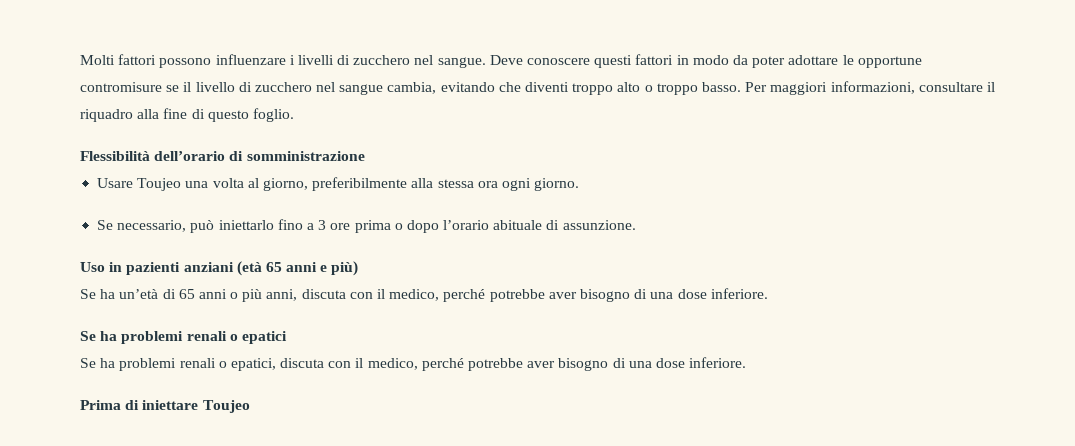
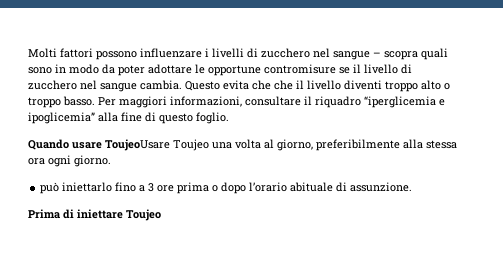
[437,54,674,68] sangue. Deve conoscere questi fattori -> [333,48,448,60] [28,67,52,74] sangue – scopra quali sono
[387,82,521,94] cambia, evitando che -> [140,80,341,91] cambia. Questo evita che che il livello
(133, 115) none -> [364,96,445,108] [28,112,95,124] “iperglicemia e ipoglicemia”
[80,151,365,161] [97,178,134,188] Flessibilità dell’orario di somministrazione // Usare -> [28,139,170,151] Quando usare ToujeoUsare
[97,220,187,232] Se necessario, -> (111, 161) none
[80,261,359,276] [80,288,768,302] [80,331,287,344] [80,357,747,371] // Uso in pazienti anziani (età 65 anni e più) // Se ha un’età di 65 anni o più anni, discuta con il medico, perché potrebbe aver bisogno di una dose inferiore. // Se ha problemi renali o epatici // Se ha problemi renali o epatici, discuta con il medico, perché potrebbe aver bisogno di una dose inferiore. -> (413, 187) none

